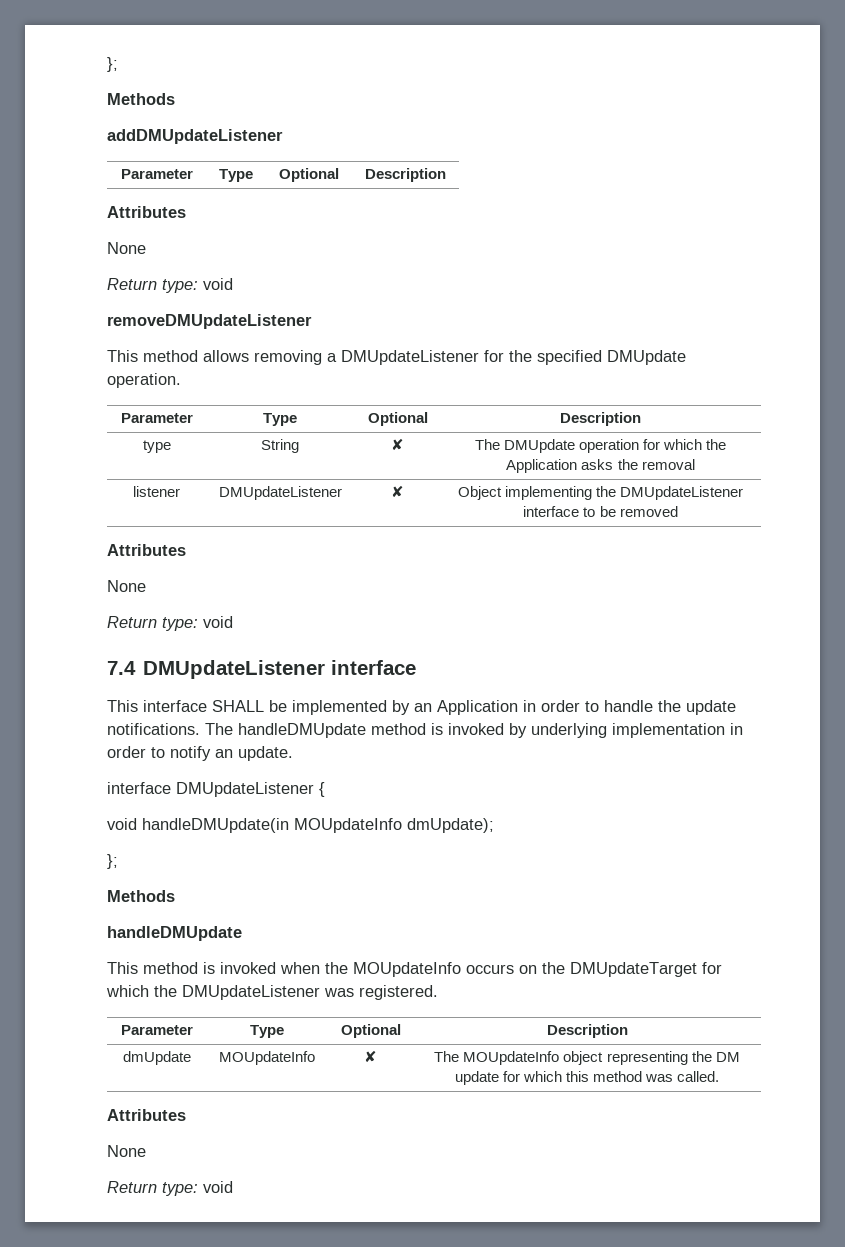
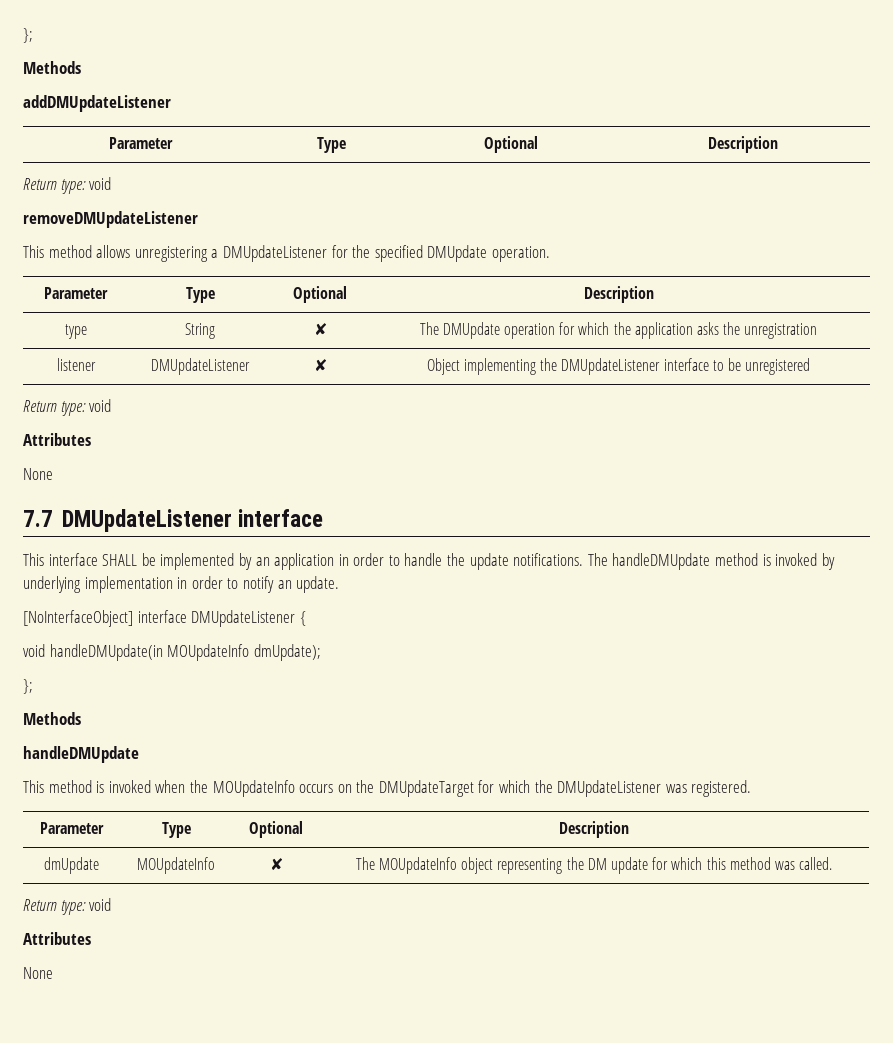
[107,206,186,218] [107,242,146,254] // Attributes // None -> (778, 144) none
[254,350,322,365] removing -> [134,246,208,262] unregistering
[506,459,578,473] Application -> [634,322,693,339] application
[641,459,695,470] removal -> [744,323,818,339] unregistration
[619,506,678,517] [107,544,186,556] [107,580,146,592] [107,616,233,631] [107,661,136,675] removed // Attributes // None // Return type: void // 7.4 -> [745,358,811,375] [23,399,112,416] [23,433,91,446] [23,468,53,480] [23,510,53,527] unregistered // Return type: void // Attributes // None // 7.7
[437,700,518,715] Application -> [274,553,335,570] application
(293, 753) none -> [23,610,133,627] [NoInterfaceObject]
[107,1109,186,1121] [107,1145,146,1157] [107,1181,233,1196] // Attributes // None // Return type: void -> [23,898,112,915] [23,932,91,945] [23,967,53,979] // Return type: void // Attributes // None

